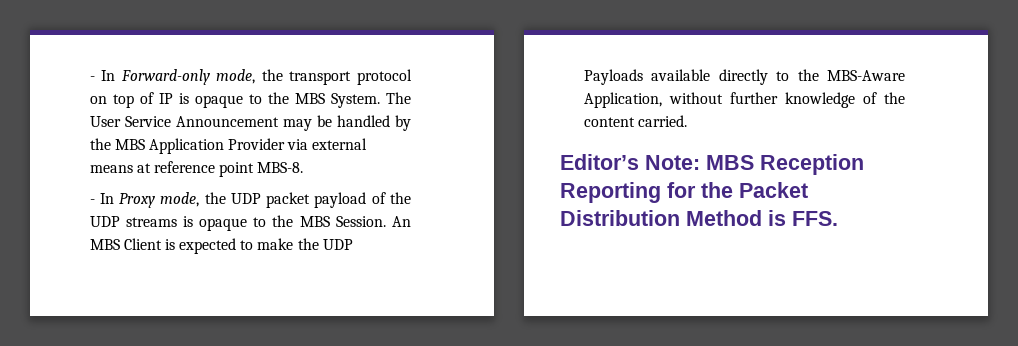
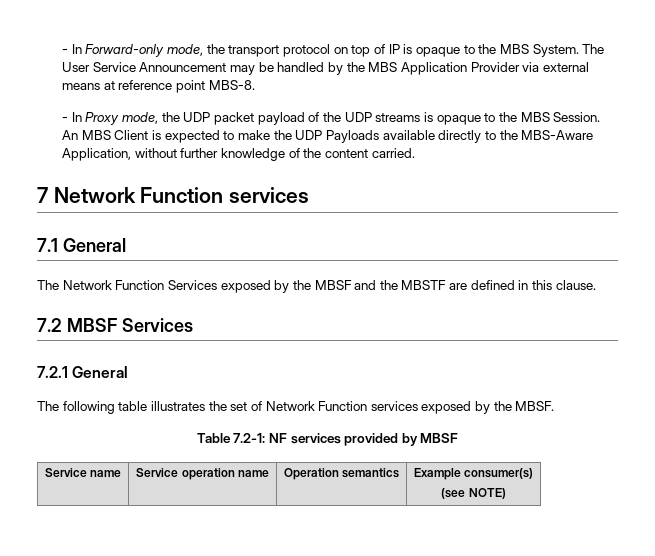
[560,154,864,175] [560,182,808,203] [560,210,838,226] Editor’s Note: MBS Reception Reporting for the Packet Distribution Method is FFS. -> [37,187,310,203] [37,238,126,252] [37,280,596,293] [37,318,193,332] [37,366,129,378] [37,401,555,414] [196,433,459,446] [44,468,122,477] [136,468,269,480] [283,468,400,480] [413,468,534,480] [441,488,506,499] 7 Network Function services // 7.1 General // The Network Function Services exposed by the MBSF and the MBSTF are defined in this clause. // 7.2 MBSF Services // 7.2.1 General // The following table illustrates the set of Network Function services exposed by the MBSF. // Table 7.2-1: NF services provided by MBSF // Service name | Service operation name | Operation semantics | Example consumer(s) // (see NOTE)

